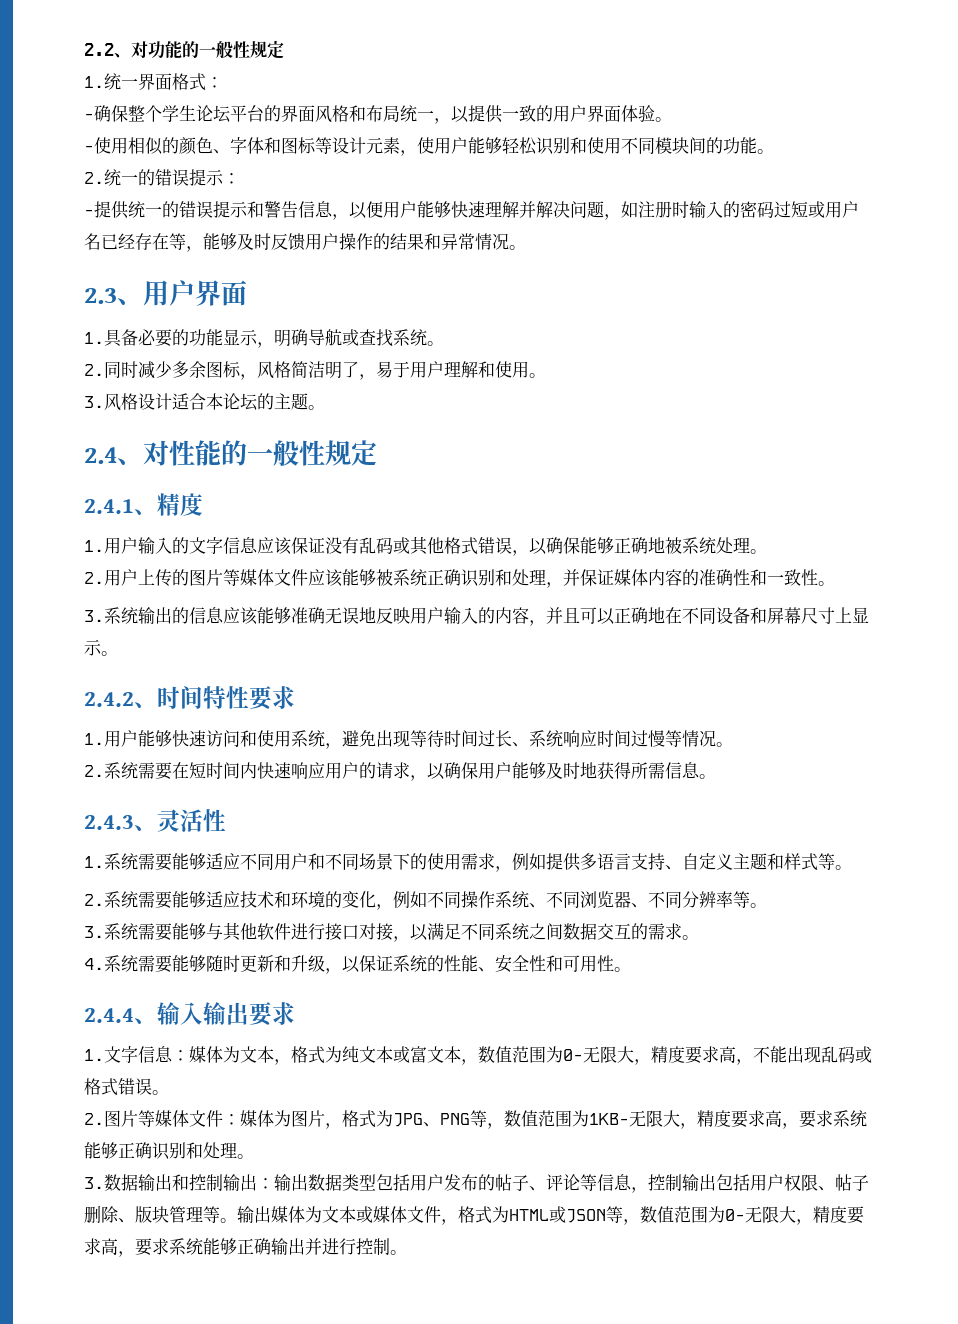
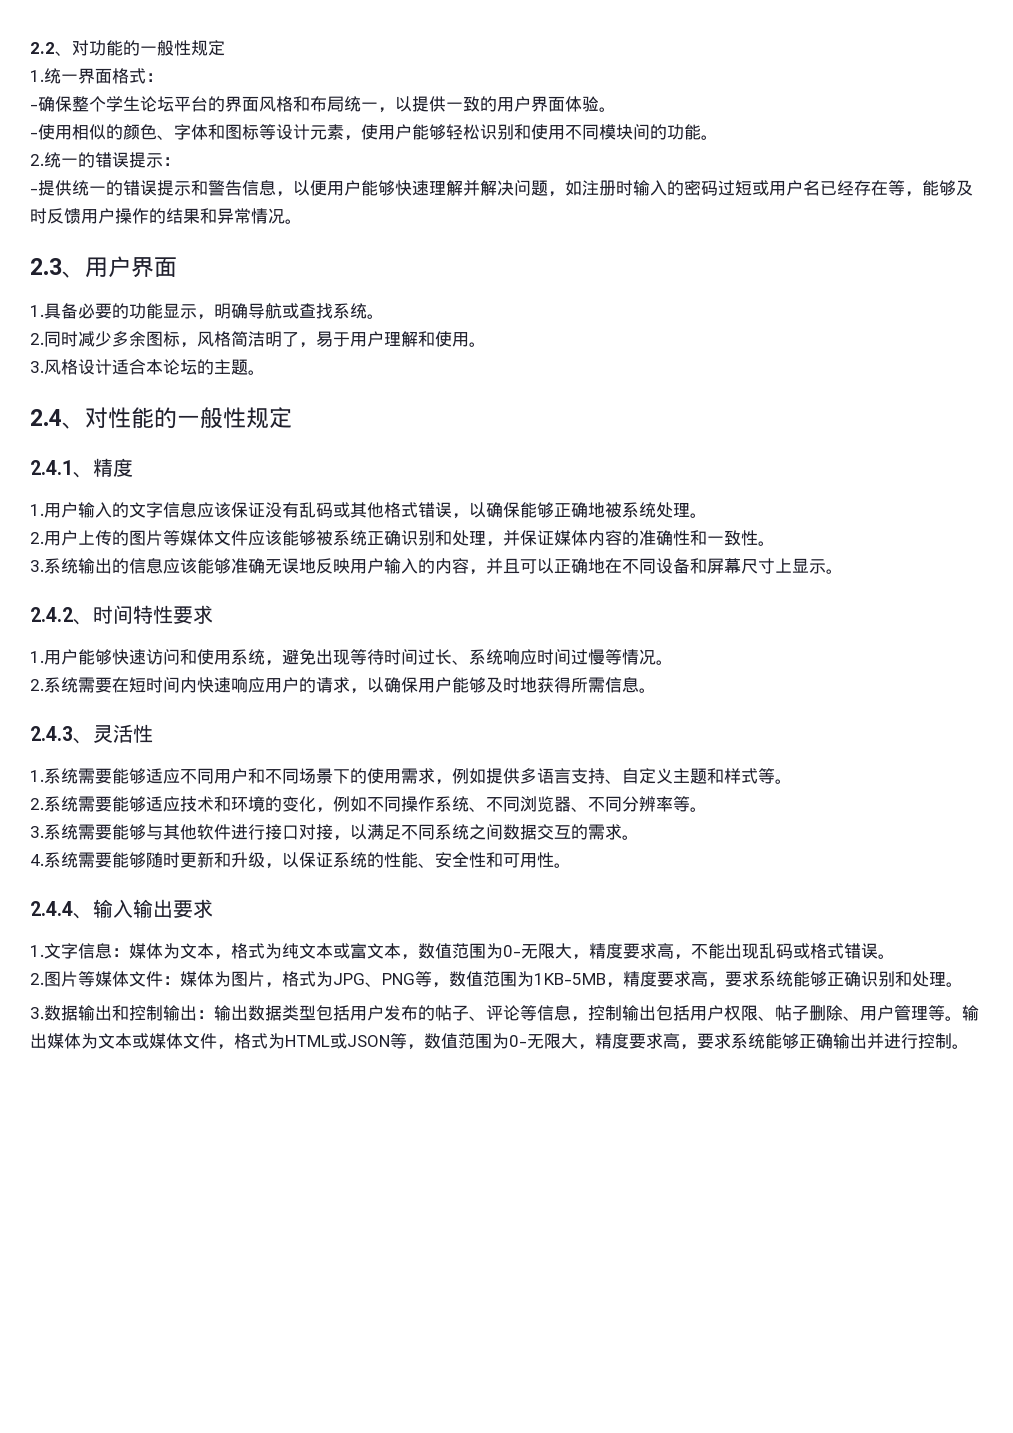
[589,1110,680,1127] 1KB-无限大 -> [534,973,606,985] 1KB-5MB
[135,1206,169,1223] 版块 -> [860,1005,894,1021] 用户

